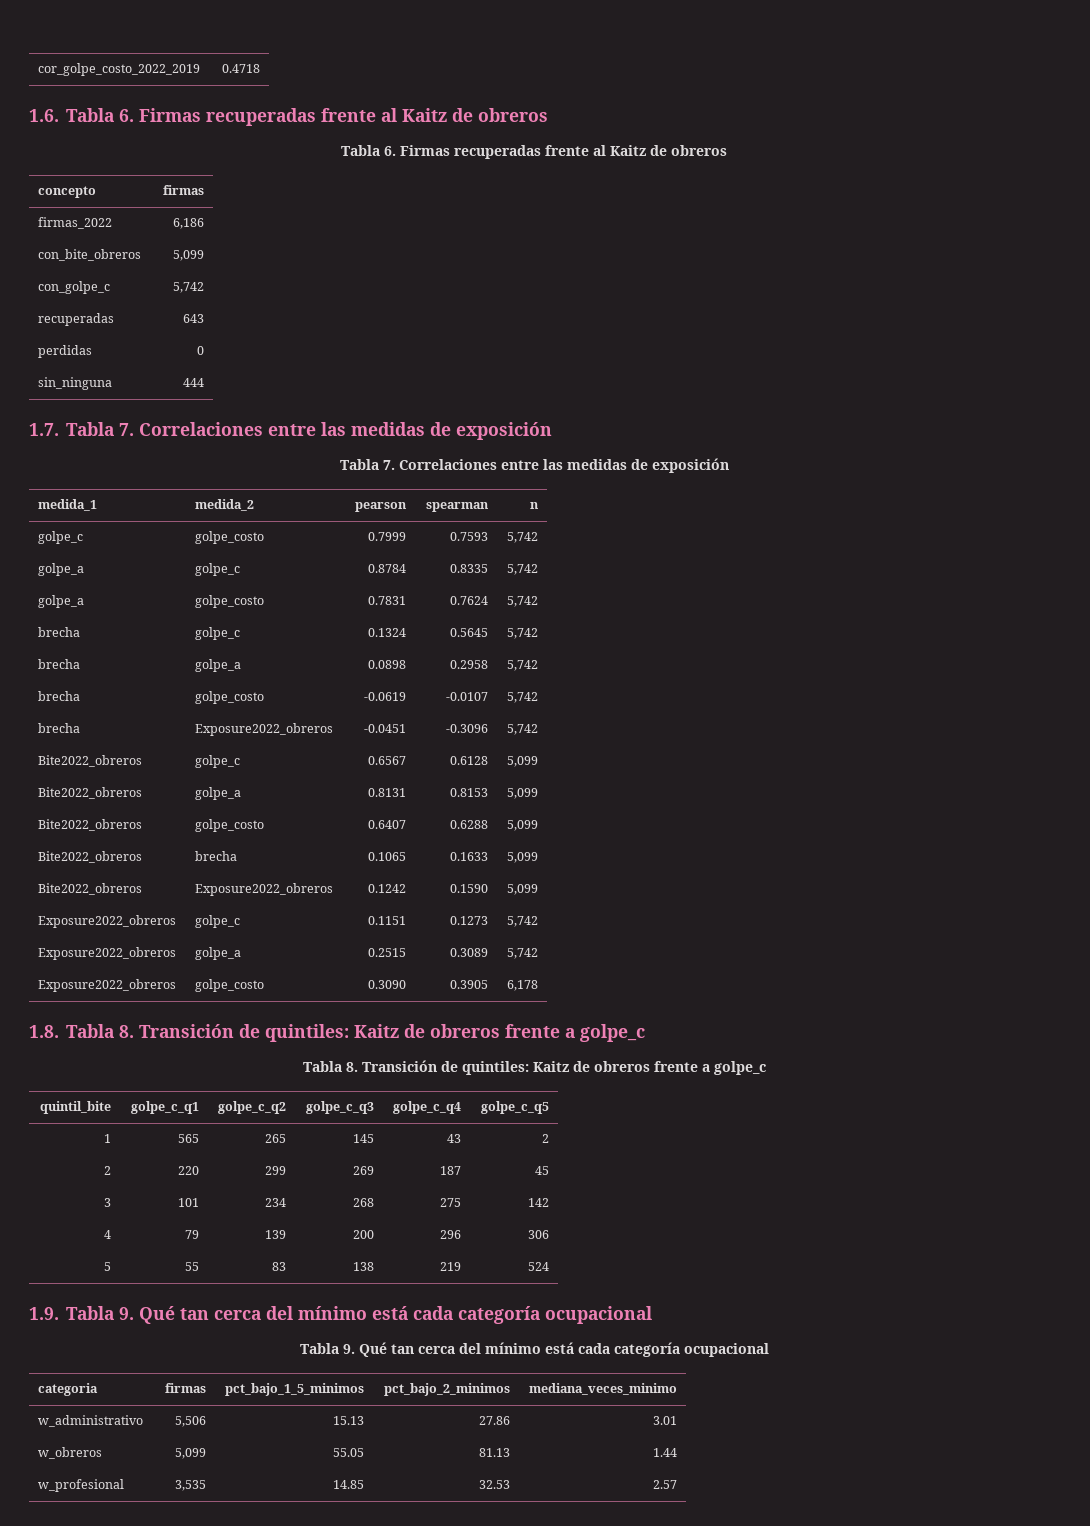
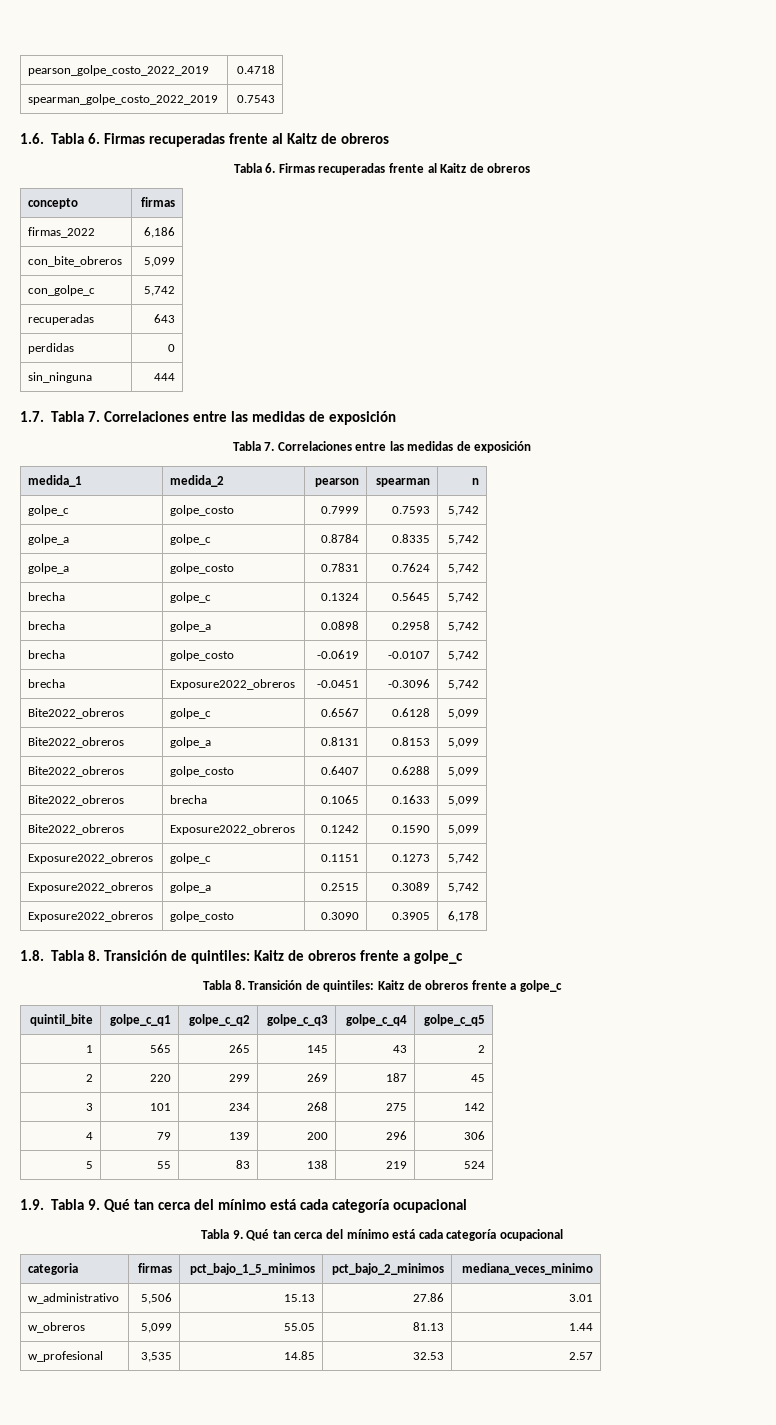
[38,63,201,76] cor_golpe_costo_2022_2019 -> [28,65,210,76] pearson_golpe_costo_2022_2019
(260, 68) none -> [28,94,219,105] [236,95,275,103] // spearman_golpe_costo_2022_2019 | 0.7543

